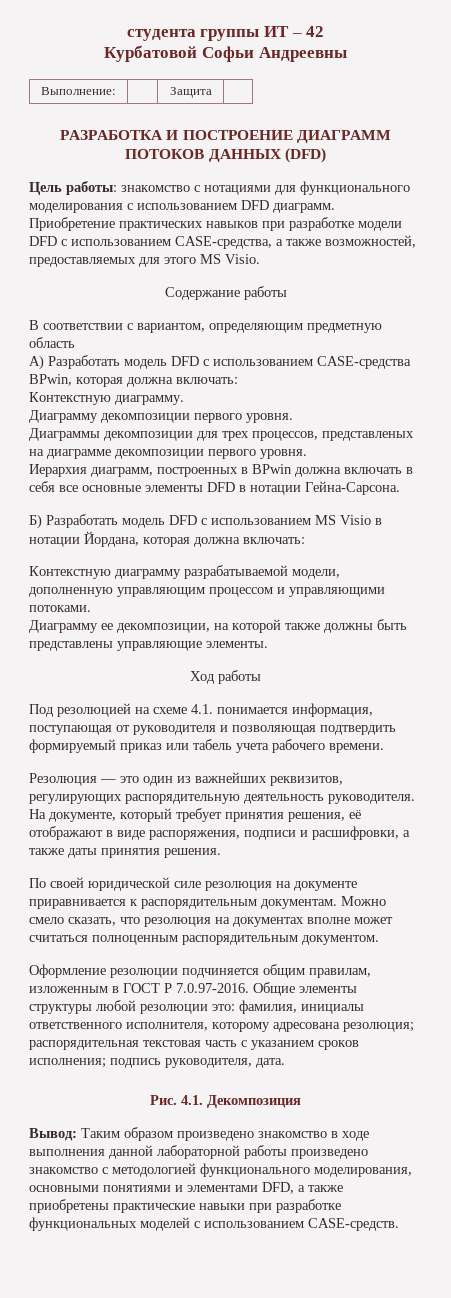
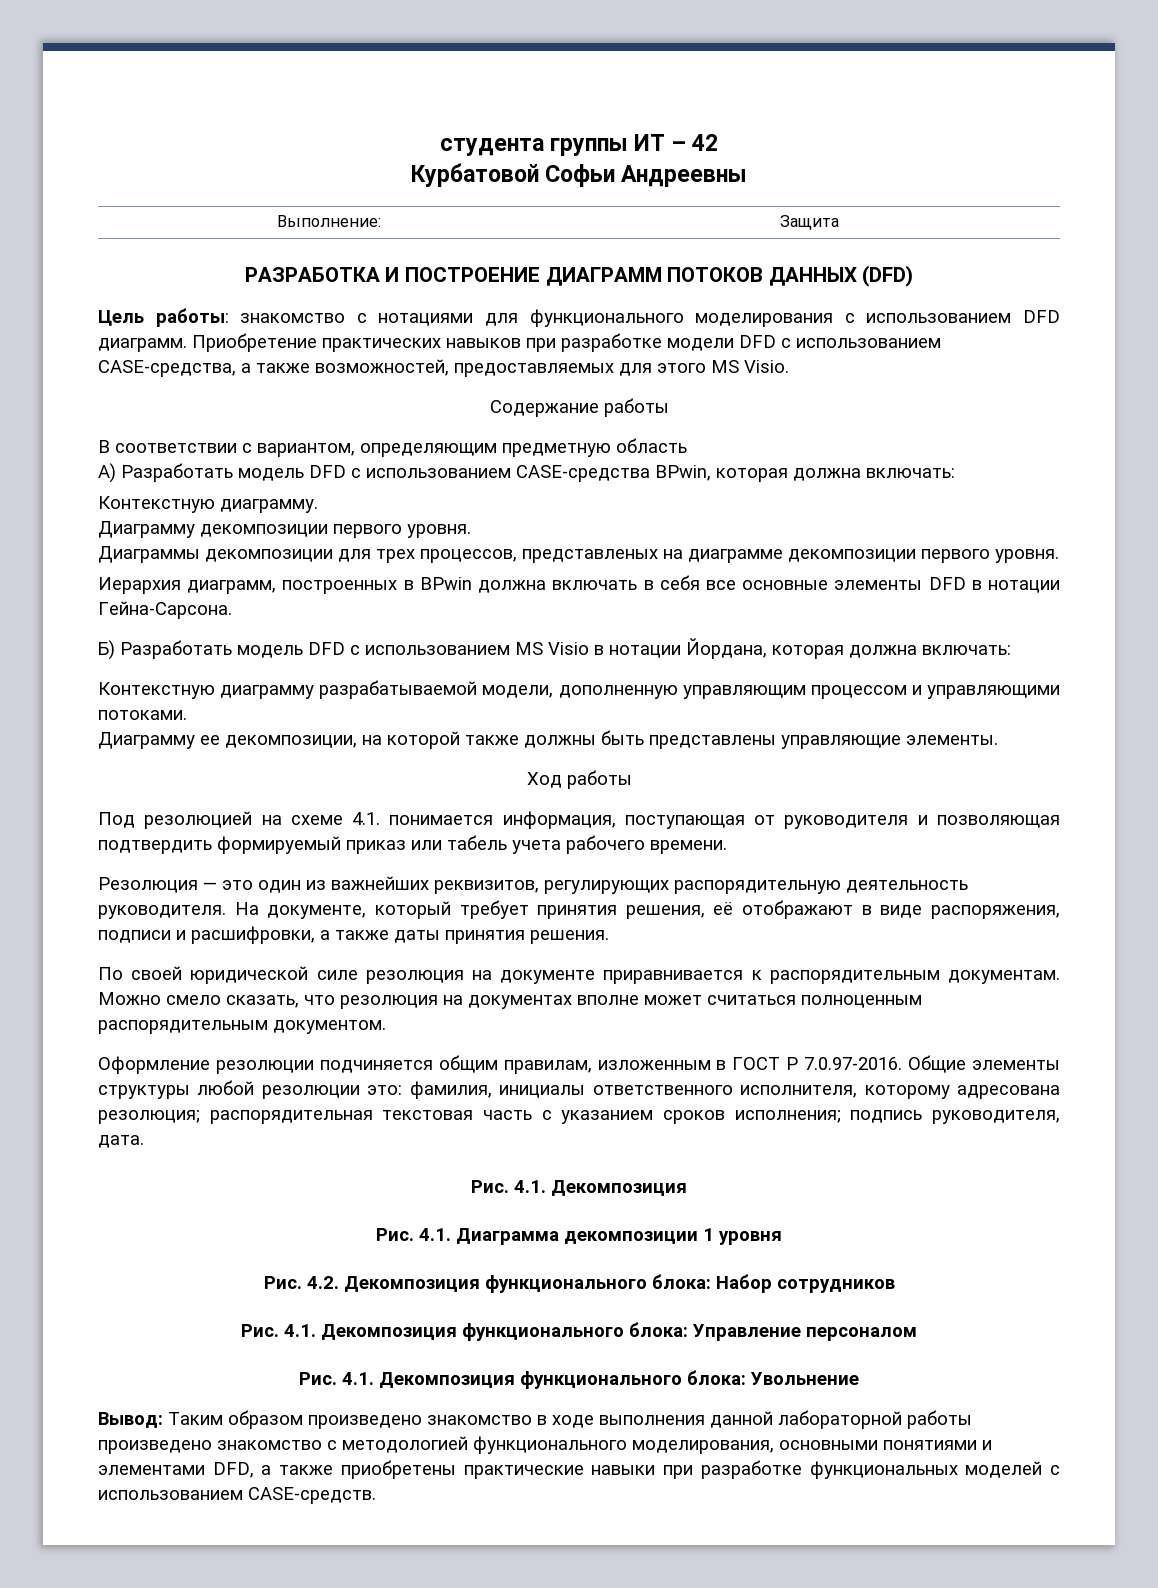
(301, 1101) none -> [376,1228,782,1245] [263,1274,895,1293] [241,1322,917,1341] [299,1370,859,1389] // Рис. 4.1. Диаграмма декомпозиции 1 уровня // Рис. 4.2. Декомпозиция функционального блока: Набор сотрудников // Рис. 4.1. Декомпозиция функционального блока: Управление персоналом // Рис. 4.1. Декомпозиция функционального блока: Увольнение

